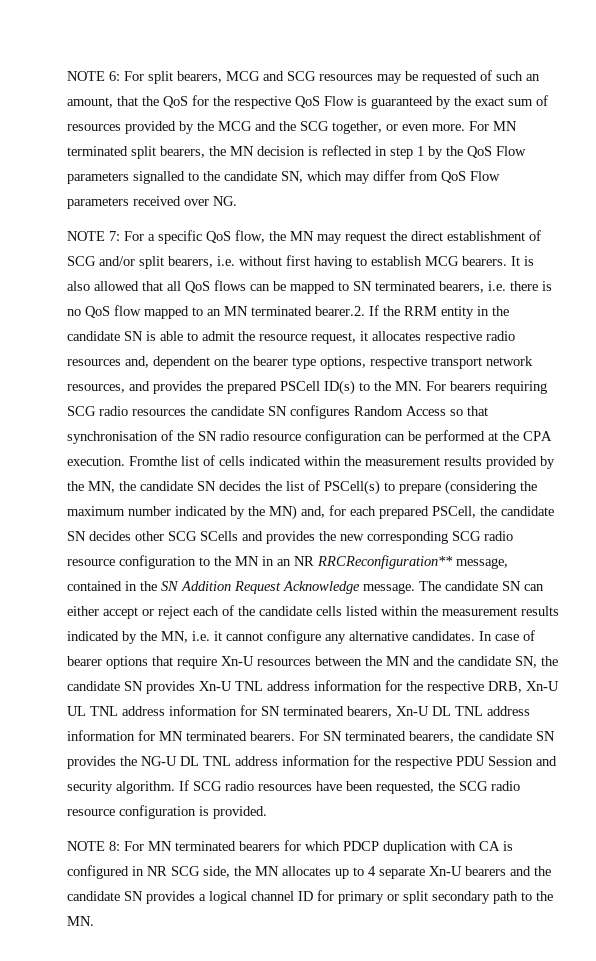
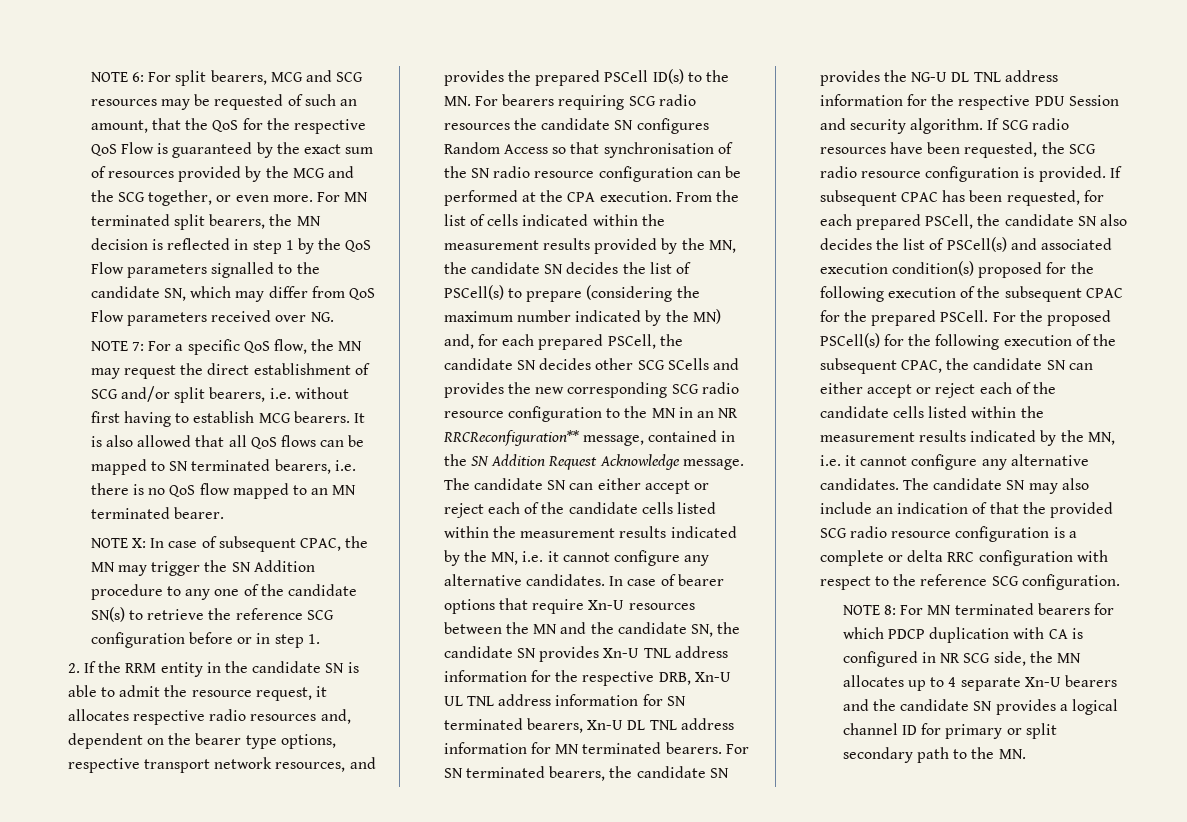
[315,306,366,316] bearer.2. -> [174,507,225,519] [90,536,369,552] [90,560,315,576] [90,584,357,600] [90,607,334,622] [90,632,320,648] [67,663,80,673] bearer. // NOTE X: In case of subsequent CPAC, the MN may trigger the SN Addition procedure to any one of the candidate SN(s) to retrieve the reference SCG configuration before or in step 1. // 2.
[129,456,178,466] Fromthe -> [675,190,740,202] From the
(268, 812) none -> [1109,166,1122,178] [819,190,1104,206] [819,214,1128,230] [819,237,1113,252] [819,261,1094,278] [819,286,1123,302] [819,310,1112,326] [819,333,1117,350] [819,358,1093,374] [819,382,1057,398] [819,406,1044,418] [819,430,1115,446] [819,454,1089,470] [819,478,1089,494] [819,502,1114,518] [819,526,1077,542] [819,550,1108,566] [819,574,1120,590] If subsequent CPAC has been requested, for each prepared PSCell, the candidate SN also decides the list of PSCell(s) and associated execution condition(s) proposed for the following execution of the subsequent CPAC for the prepared PSCell. For the proposed PSCell(s) for the following execution of the subsequent CPAC, the candidate SN can either accept or reject each of the candidate cells listed within the measurement results indicated by the MN, i.e. it cannot configure any alternative candidates. The candidate SN may also include an indication of that the provided SCG radio resource configuration is a complete or delta RRC configuration with respect to the reference SCG configuration.

